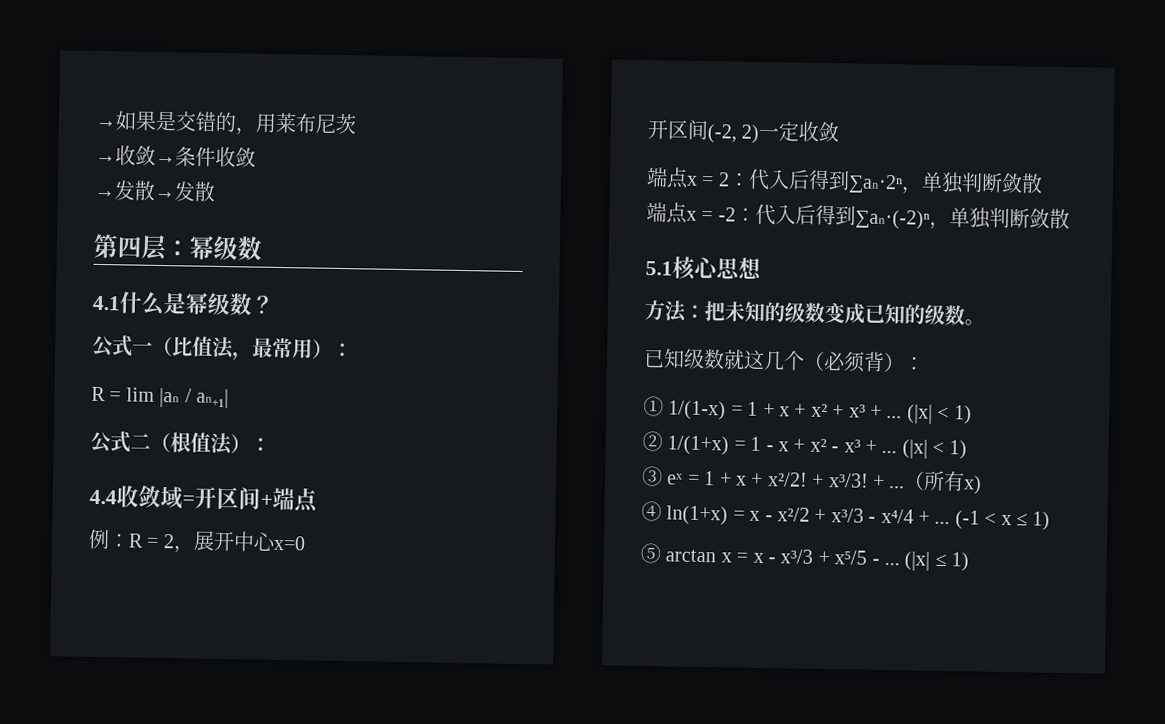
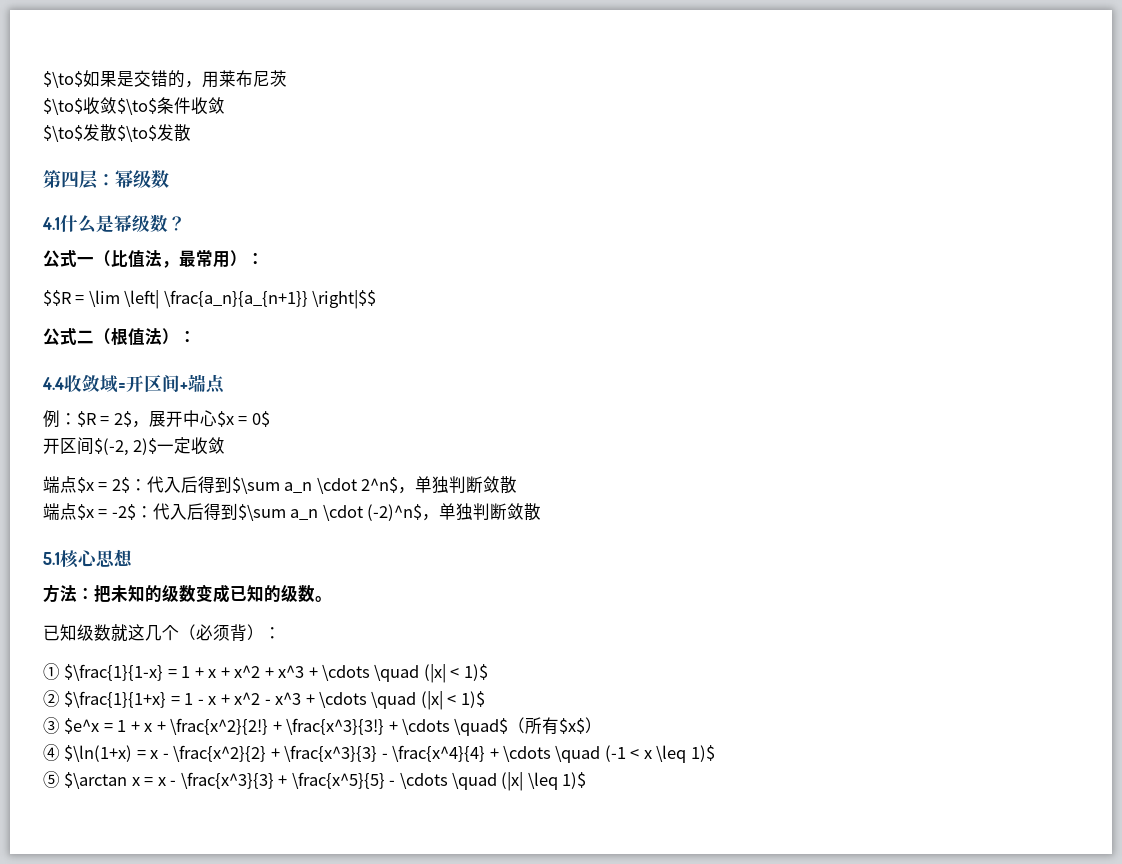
[95,119,116,129] → -> [43,71,83,88] $\to$
[95,145,176,166] →收敛→ -> [43,97,157,115] $\to$收敛$\to$
[94,180,175,201] →发散→ -> [43,124,157,142] $\to$发散$\to$
[91,386,229,409] R = lim |aₙ / aₙ₊₁| -> [43,290,377,309] $$R = \lim \left| \frac{a_n}{a_{n+1}} \right|$$
[128,530,306,554] [647,119,760,144] R = 2，展开中心x=0 // 开区间(-2, 2) -> [77,410,270,428] [43,437,158,456] $R = 2$，展开中心$x = 0$ // 开区间$(-2, 2)$
[686,168,903,194] x = 2：代入后得到∑aₙ·2ⁿ -> [77,476,399,494] $x = 2$：代入后得到$\sum a_n \cdot 2^n$
[686,203,930,230] x = -2：代入后得到∑aₙ·(-2)ⁿ -> [77,503,423,521] $x = -2$：代入后得到$\sum a_n \cdot (-2)^n$
[668,400,972,425] [642,431,730,456] 1/(1-x) = 1 + x + x² + x³ + ... (|x| < 1) // ② 1/(1+x) -> [64,664,488,683] [43,690,167,708] $\frac{1}{1-x} = 1 + x + x^2 + x^3 + \cdots \quad (|x| < 1)$ // ② $\frac{1}{1+x}
[809,438,967,460] x² - x³ + ... (|x| < 1) -> [234,691,485,710] x^2 - x^3 + \cdots \quad (|x| < 1)$
[666,471,905,489] eˣ = 1 + x + x²/2! + x³/3! + ... -> [64,718,509,736] $e^x = 1 + x + \frac{x^2}{2!} + \frac{x^3}{3!} + \cdots \quad$
[963,475,983,495] x) -> [559,717,603,734] $x$）
[666,505,951,526] ln(1+x) = x - x²/2 + x³/3 - x⁴/4 + ... -> [64,745,601,763] $\ln(1+x) = x - \frac{x^2}{2} + \frac{x^3}{3} - \frac{x^4}{4} + \cdots \quad
[1015,511,1051,531] ≤ 1) -> [656,745,715,763] \leq 1)$
[665,549,717,563] arctan -> [64,772,128,789] $\arctan
[780,549,970,572] x³/3 + x⁵/5 - ... (|x| ≤ 1) -> [180,772,587,791] \frac{x^3}{3} + \frac{x^5}{5} - \cdots \quad (|x| \leq 1)$

